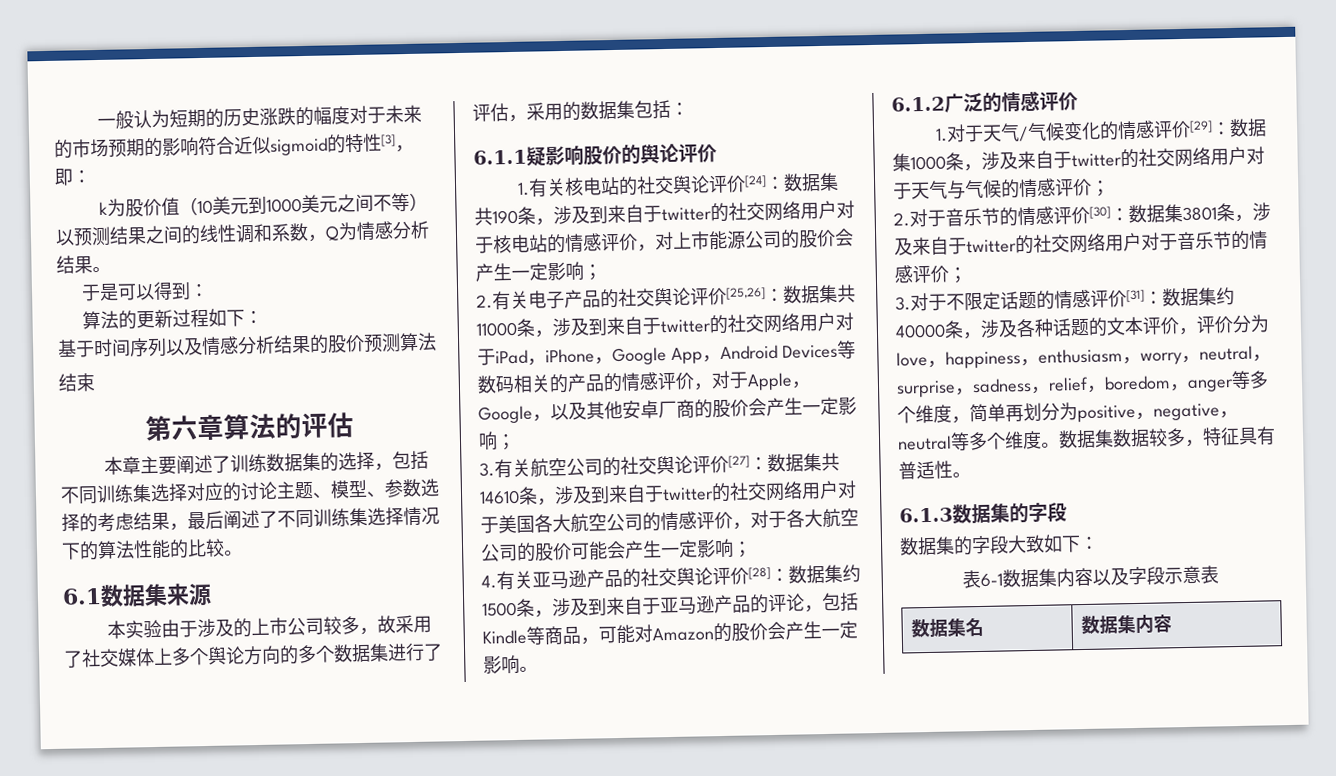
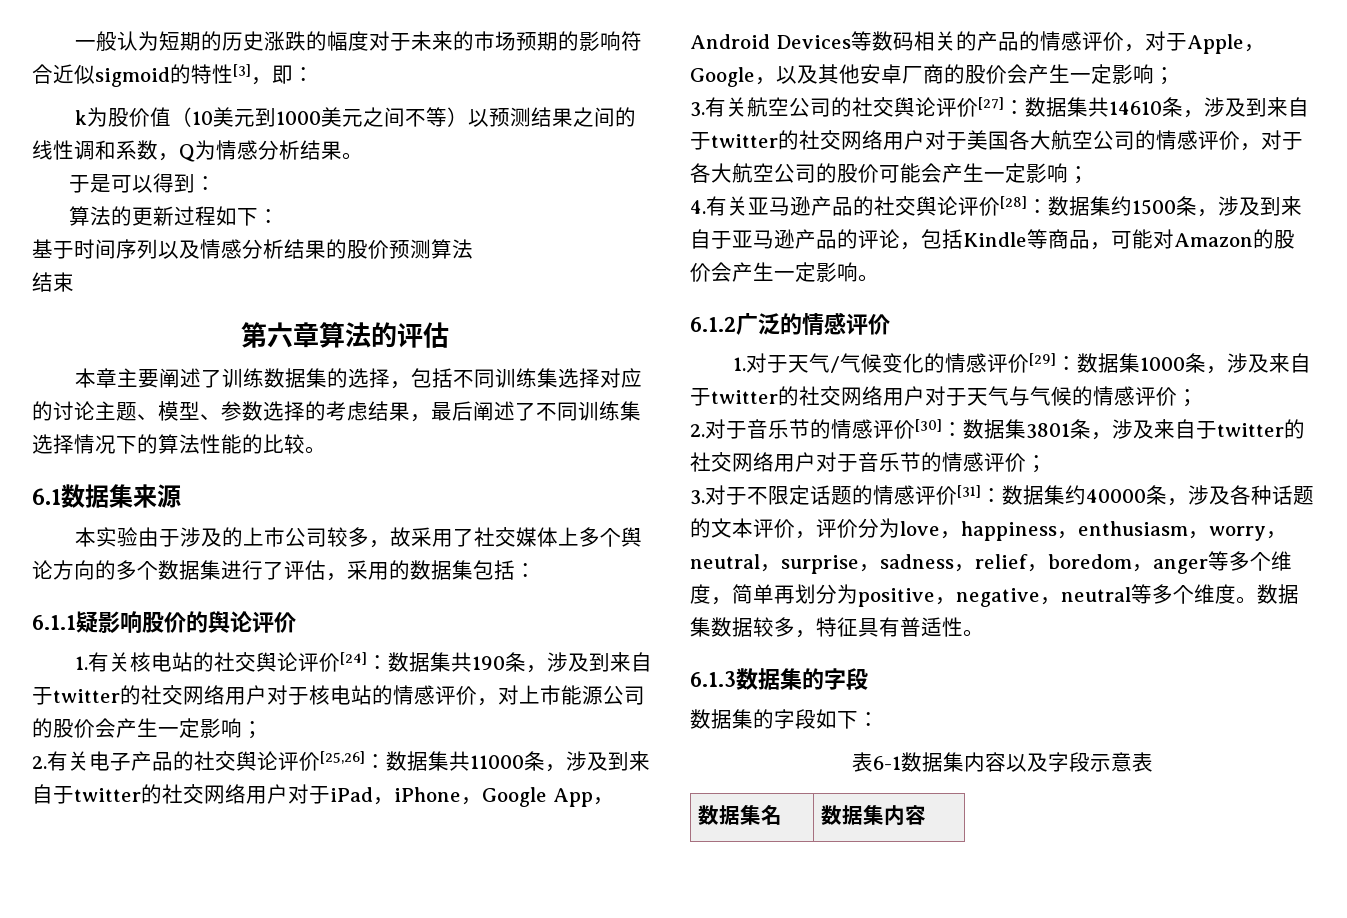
[1007,534,1045,554] 大致 -> (816, 719) none

